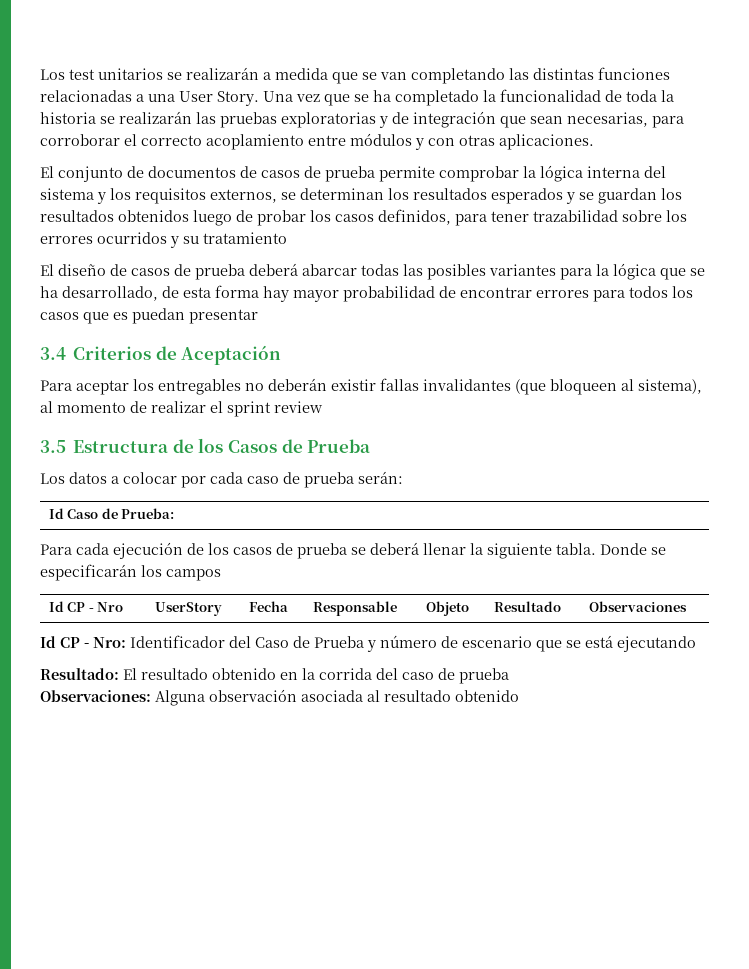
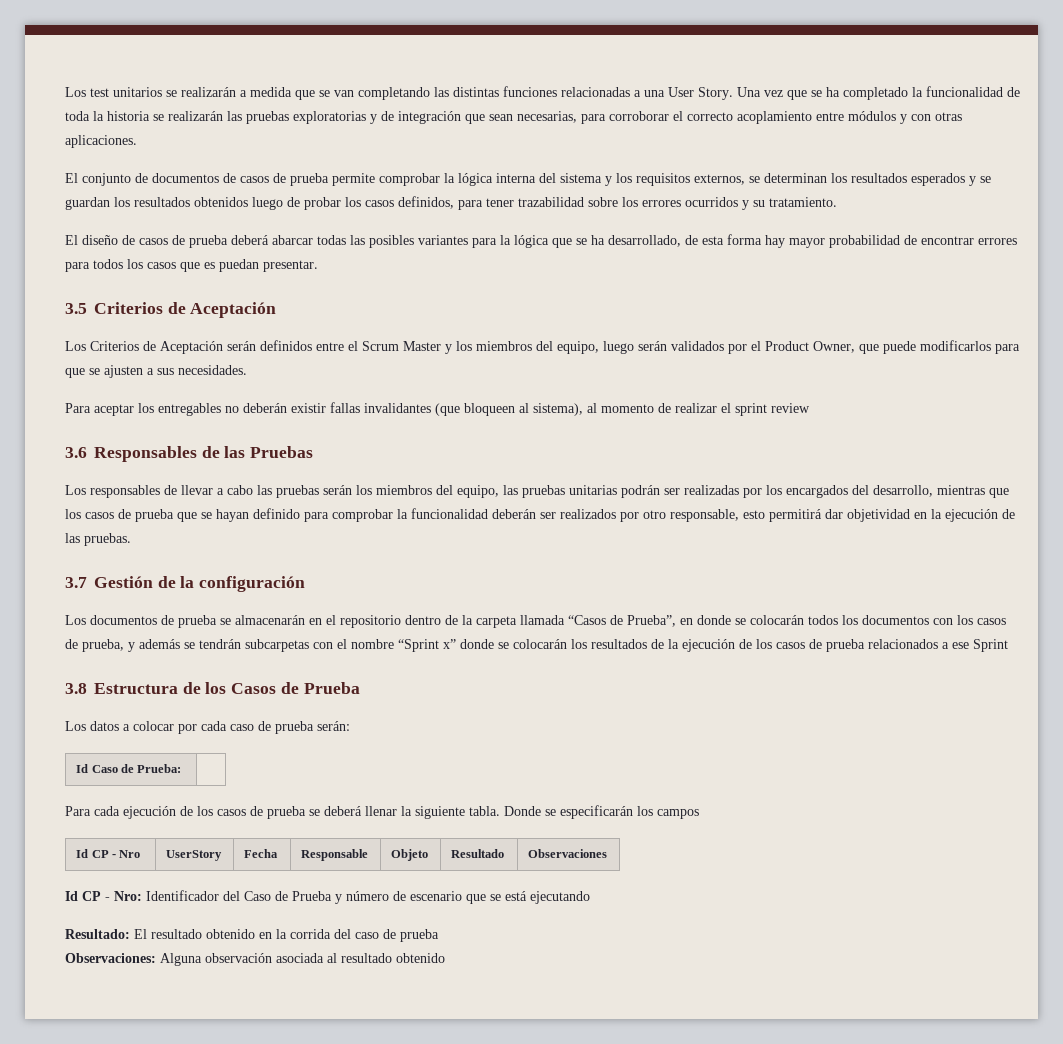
[203,232,287,244] tratamiento -> [769,197,837,207] tratamiento.
[189,309,258,324] [40,345,282,365] presentar // 3.4 Criterios de Aceptación -> [263,260,318,272] [65,302,277,318] [65,340,1020,354] [65,365,247,378] presentar. // 3.5 Criterios de Aceptación // Los Criterios de Aceptación serán definidos entre el Scrum Master y los miembros del equipo, luego serán validados por el Product Owner, que puede modificarlos para que se ajusten a sus necesidades.
[40,440,66,453] 3.5 -> [65,446,314,462] [65,485,1009,498] [65,508,1015,522] [65,533,131,546] [65,576,306,592] [65,615,1006,628] [65,639,1008,652] [65,683,87,694] 3.6 Responsables de las Pruebas // Los responsables de llevar a cabo las pruebas serán los miembros del equipo, las pruebas unitarias podrán ser realizadas por los encargados del desarrollo, mientras que los casos de prueba que se hayan definido para comprobar la funcionalidad deberán ser realizados por otro responsable, esto permitirá dar objetividad en la ejecución de las pruebas. // 3.7 Gestión de la configuración // Los documentos de prueba se almacenarán en el repositorio dentro de la carpeta llamada “Casos de Prueba”, en donde se colocarán todos los documentos con los casos de prueba, y además se tendrán subcarpetas con el nombre “Sprint x” donde se colocarán los resultados de la ejecución de los casos de prueba relacionados a ese Sprint // 3.8

